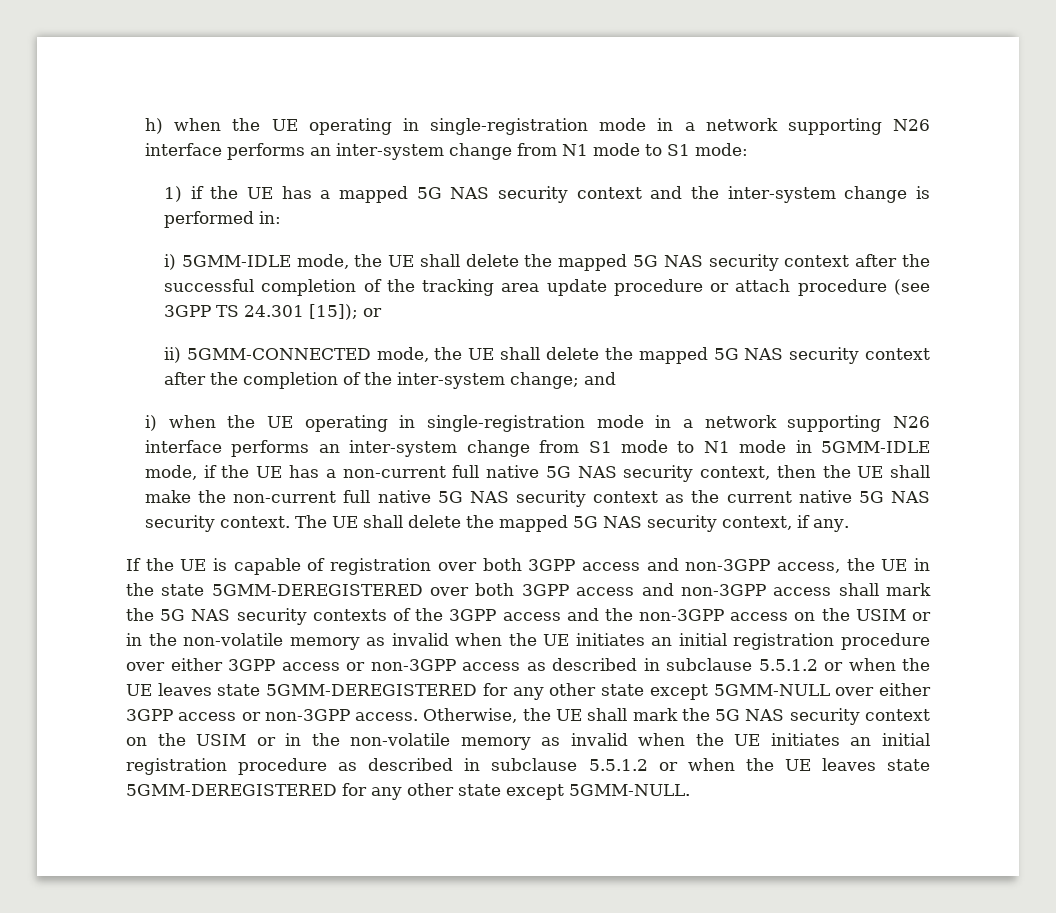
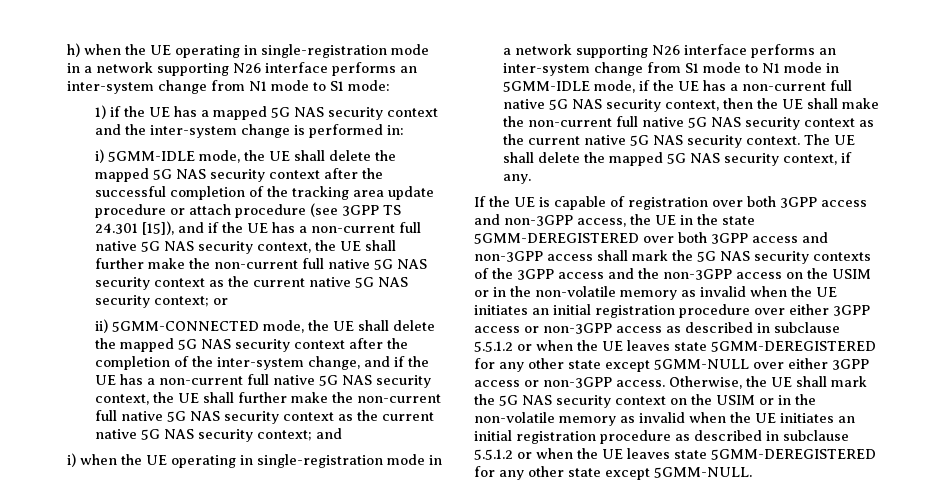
[308,304,358,320] [15]); -> [141,221,421,235] [94,240,396,254] [94,258,427,270] [94,276,408,290] [94,295,209,308] [15]), and if the UE has a non-current full native 5G NAS security context, the UE shall further make the non-current full native 5G NAS security context as the current native 5G NAS security context;
[509,372,579,389] change; -> [307,356,429,370] [94,374,431,388] [94,392,441,405] [94,410,434,424] [94,429,312,442] change, and if the UE has a non-current full native 5G NAS security context, the UE shall further make the non-current full native 5G NAS security context as the current native 5G NAS security context;

